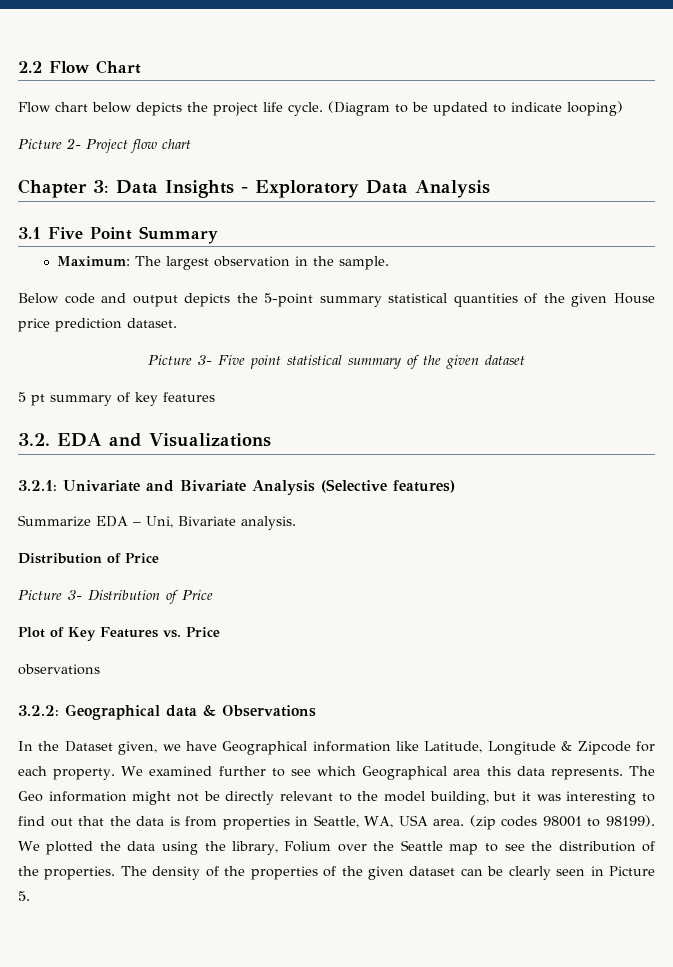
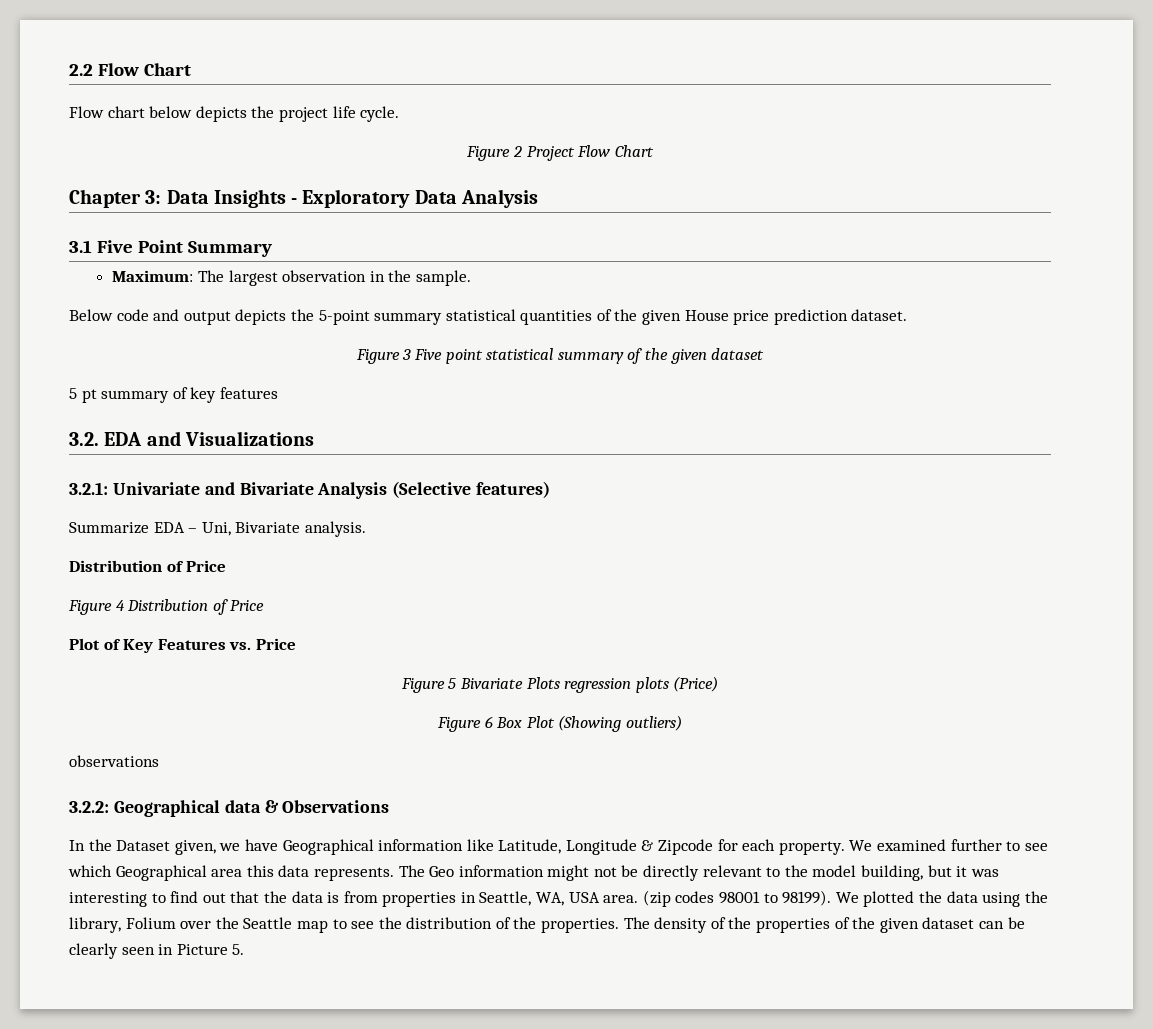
[328,101,623,116] [18,138,191,153] (Diagram to be updated to indicate looping) // Picture 2- Project flow chart -> [466,145,654,161] // Figure 2 Project Flow Chart
[148,355,212,365] Picture 3- -> [355,349,412,364] Figure 3
[18,590,82,600] Picture 3- -> [68,600,125,615] Figure 4
(220, 632) none -> [400,676,719,693] [437,715,682,732] // Figure 5 Bivariate Plots regression plots (Price) // Figure 6 Box Plot (Showing outliers)

